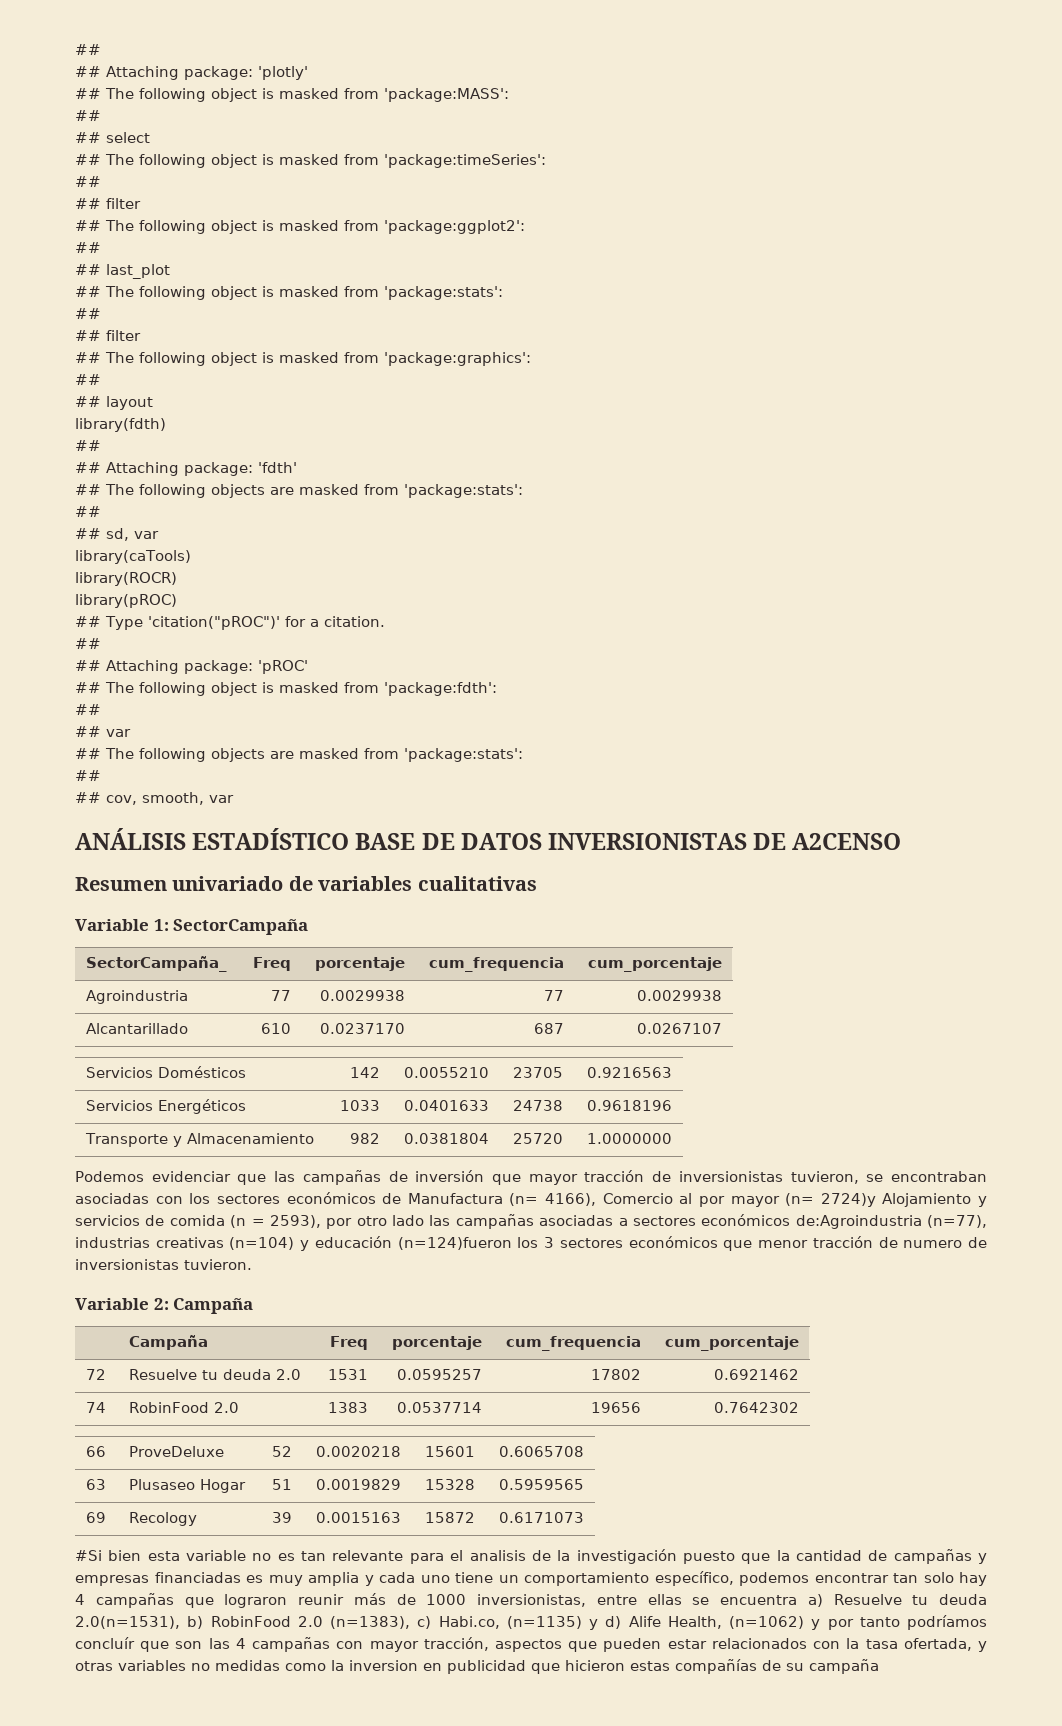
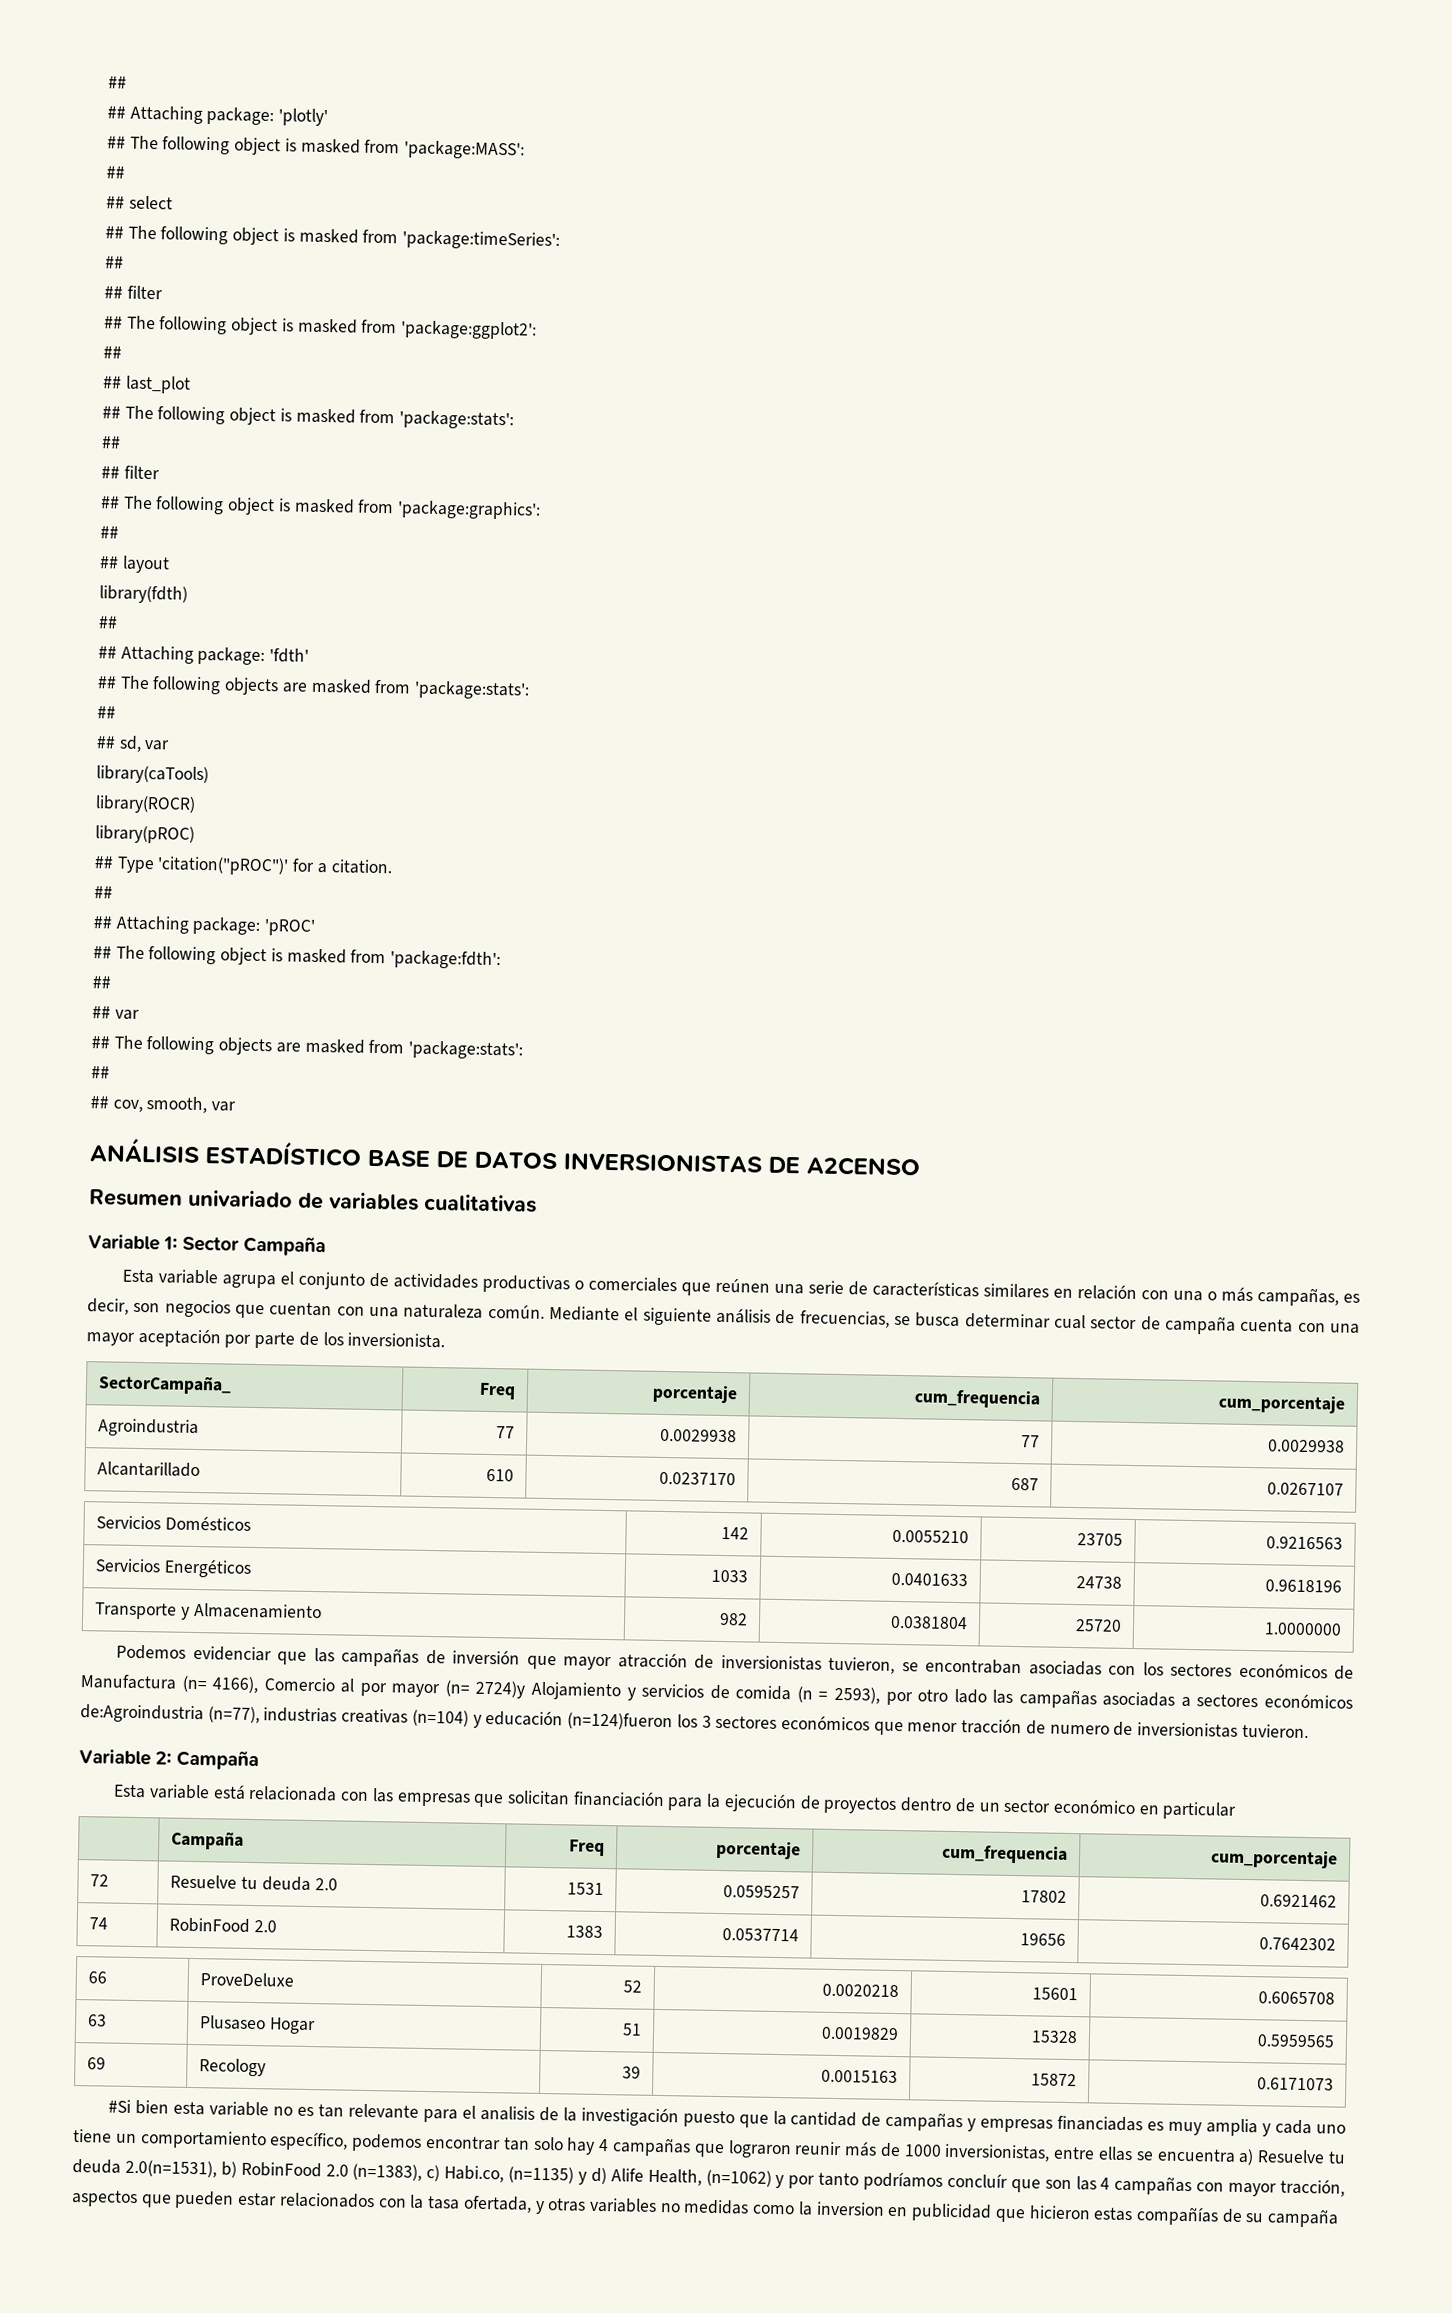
[173,919,309,935] SectorCampaña -> [182,1235,327,1257] [122,1269,1360,1307] [87,1298,1360,1335] [86,1327,446,1349] Sector Campaña // Esta variable agrupa el conjunto de actividades productivas o comerciales que reúnen una serie de características similares en relación con una o más campañas, es decir, son negocios que cuentan con una naturaleza común. Mediante el siguiente análisis de frecuencias, se busca determinar cual sector de campaña cuenta con una mayor aceptación por parte de los inversionista.
[584,1170,645,1182] tracción -> [617,1652,688,1669] atracción
(254, 1306) none -> [113,1784,1238,1820] // Esta variable está relacionada con las empresas que solicitan financiación para la ejecución de proyectos dentro de un sector económico en particular

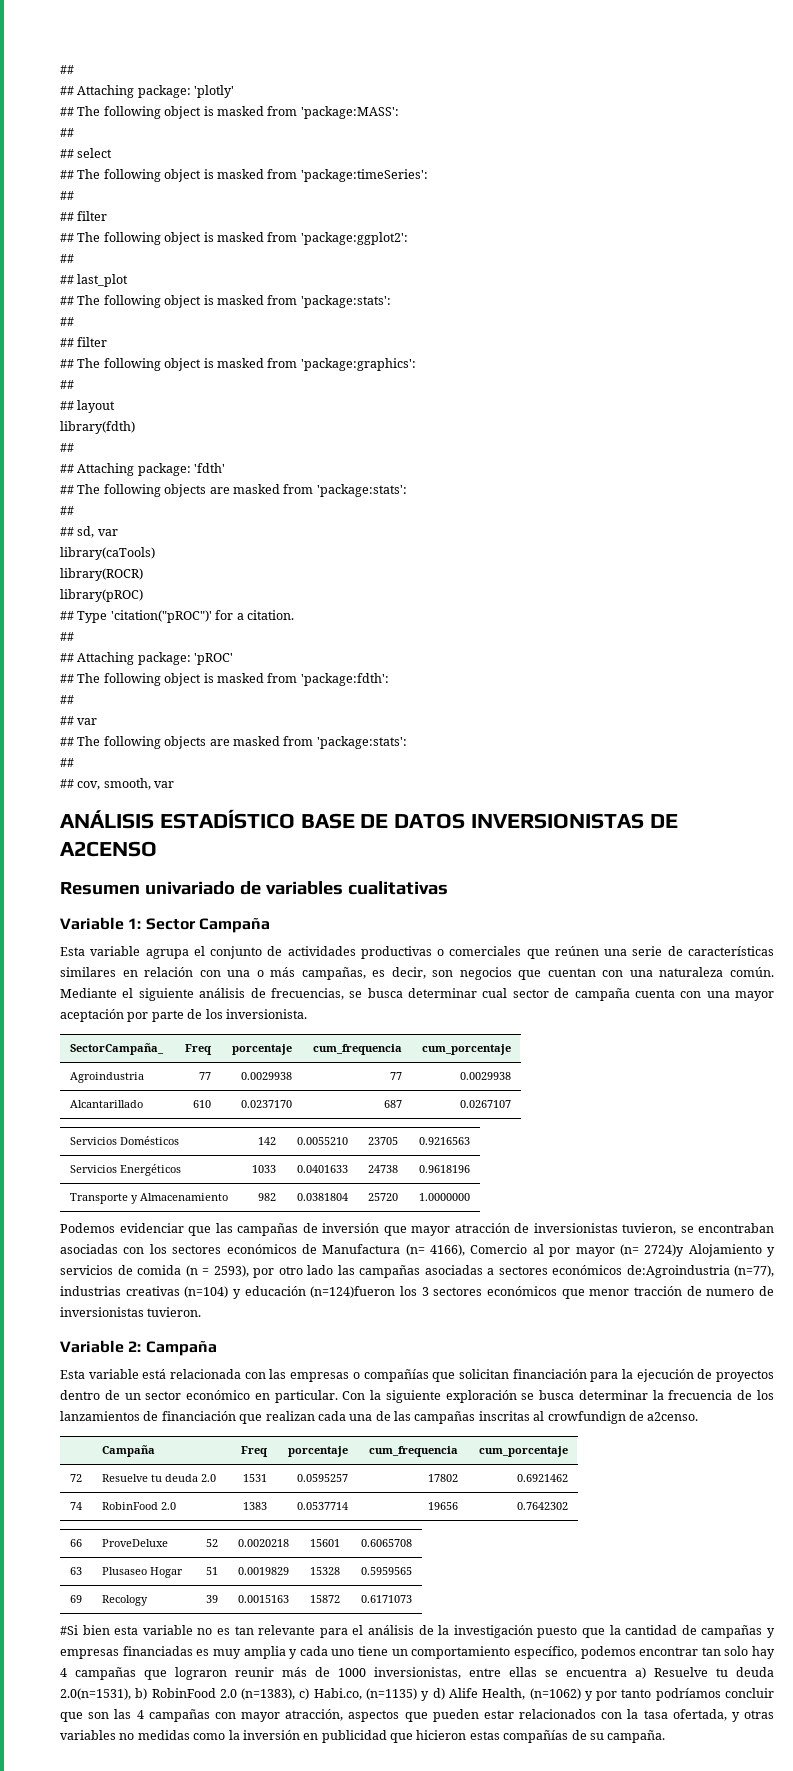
(471, 1799) none -> [352,1369,429,1382] o compañías
[1162,1801,1238,1820] particular -> [274,1390,774,1403] [60,1411,699,1424] particular. Con la siguiente exploración se busca determinar la frecuencia de los lanzamientos de financiación que realizan cada una de las campañas inscritas al crowfundign de a2censo.
[479,2105,535,2121] analisis -> [368,1625,415,1635] análisis
[946,2172,1008,2188] concluír -> [724,1688,774,1698] concluir
[1280,2178,1346,2197] tracción, -> [285,1709,344,1721] atracción,
[815,2201,885,2216] inversion -> [242,1730,300,1740] inversión
[1267,2208,1340,2228] campaña -> [607,1730,666,1743] campaña.

